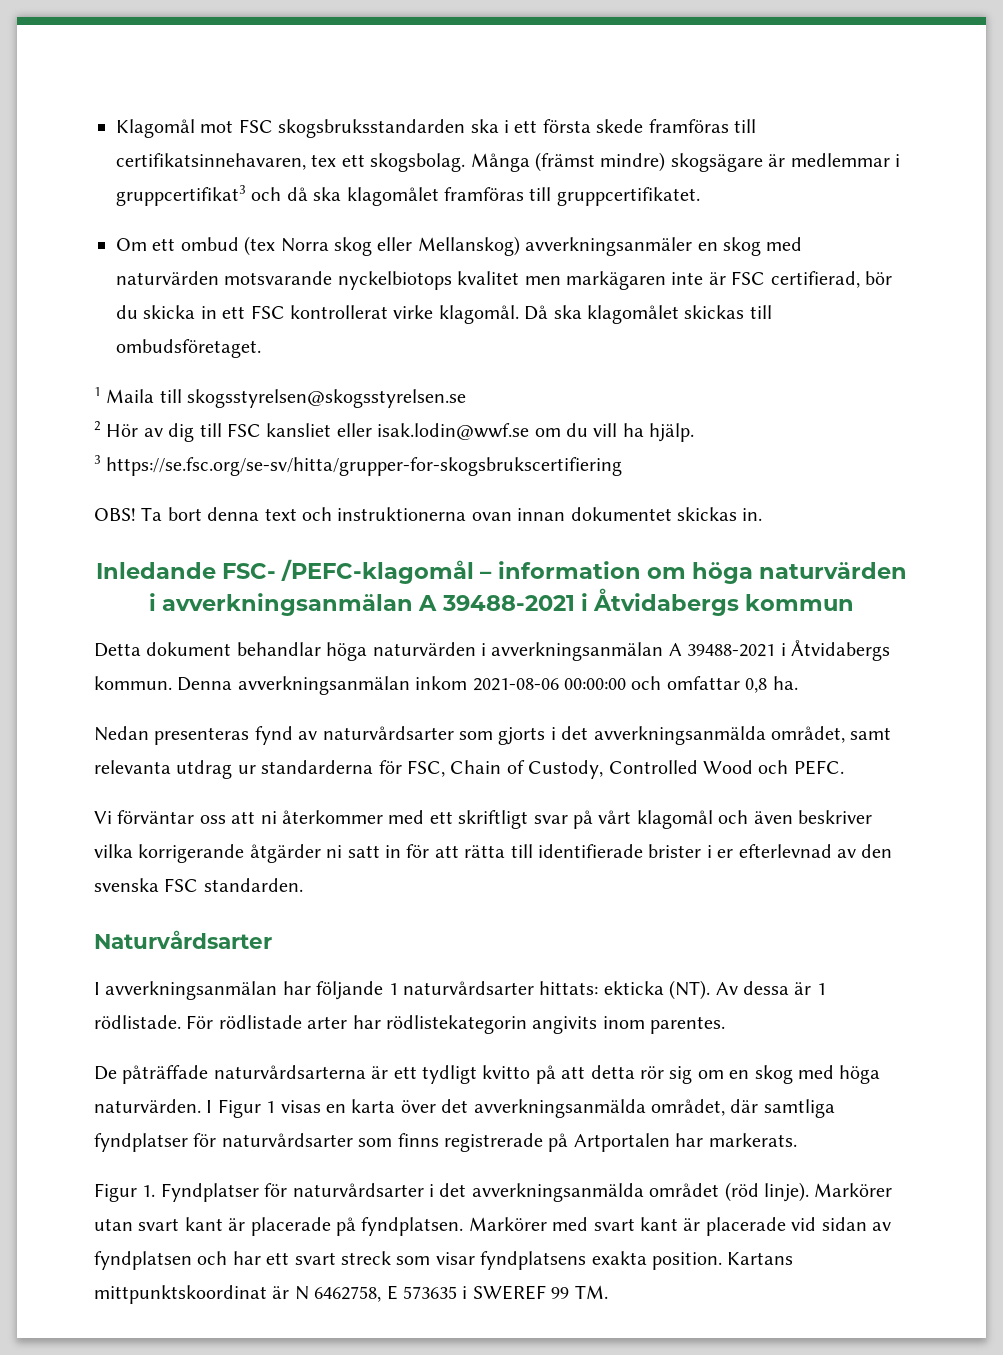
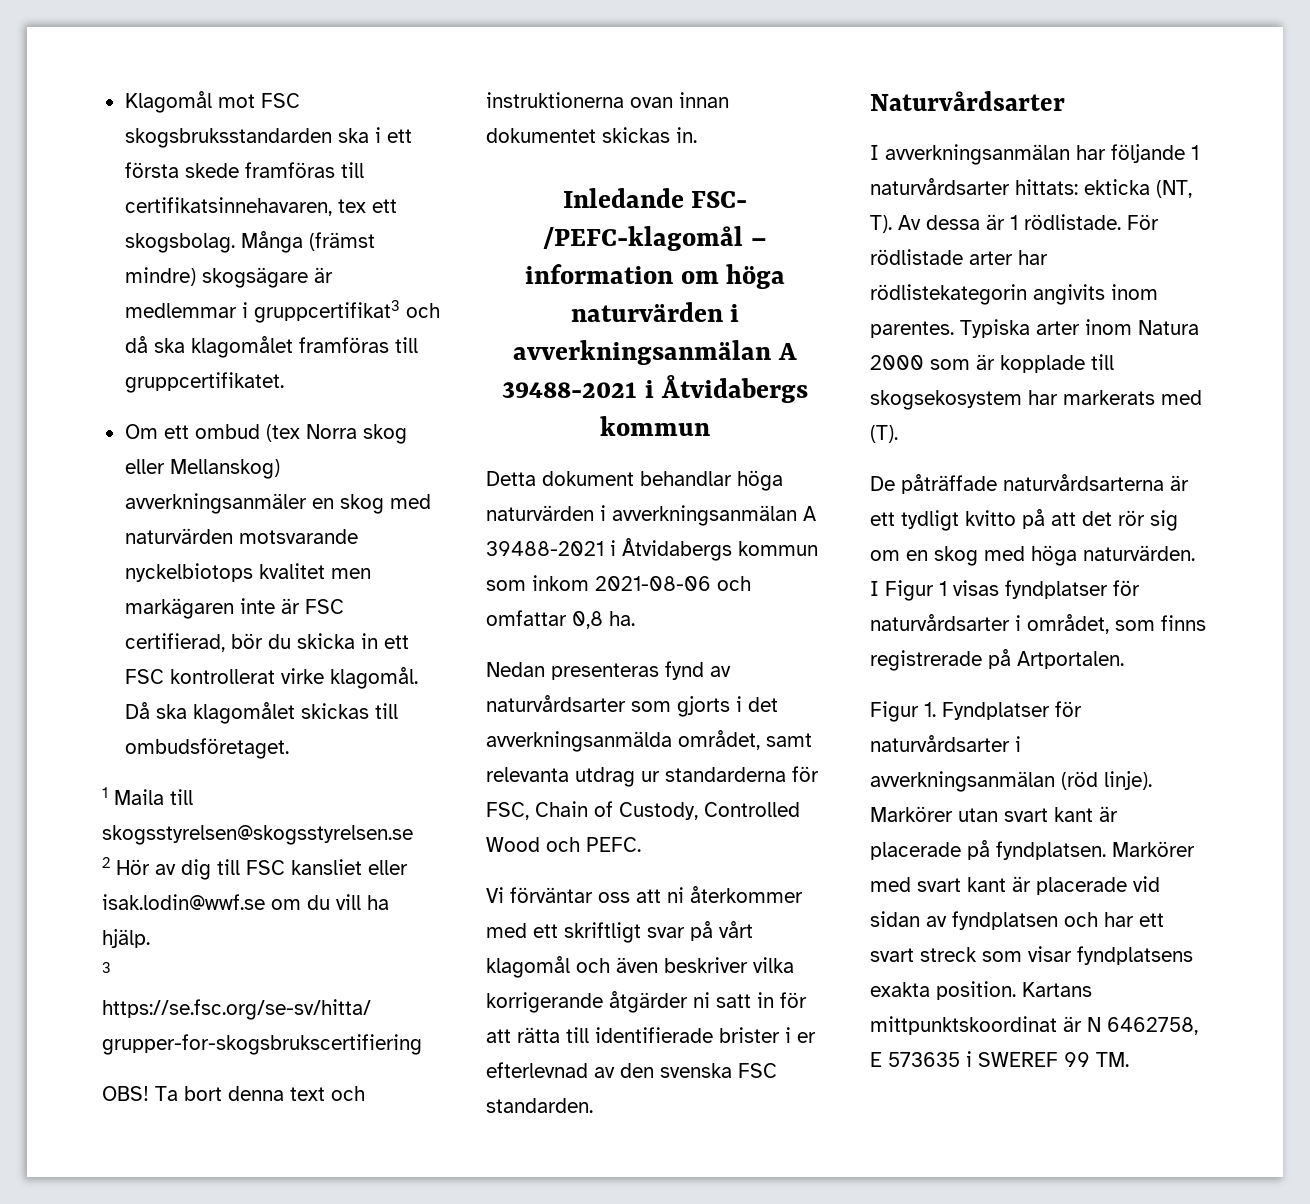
[94,676,410,695] kommun. Denna avverkningsanmälan -> [738,541,818,556] [486,580,526,591] kommun som
[564,678,626,690] 00:00:00 -> (711, 583) none
[669,980,711,1000] (NT). -> [1156,180,1192,198] [870,215,892,233] (NT, T).
(726, 1025) none -> [960,319,1199,338] [870,354,1114,373] [870,390,1202,410] [870,425,898,443] Typiska arter inom Natura 2000 som är kopplade till skogsekosystem har markerats med (T).
[590,1065,635,1079] detta -> [1082,511,1112,526] det
[326,1099,835,1118] en karta över det avverkningsanmälda området, där samtliga -> (999, 588) none
(353, 1140) none -> [1015,614,1109,634] i området,
[573,1133,797,1152] Artportalen har markerats. -> [1017,651,1124,669] Artportalen.
[439,1183,720,1202] det avverkningsanmälda området -> [870,771,1055,792] avverkningsanmälan

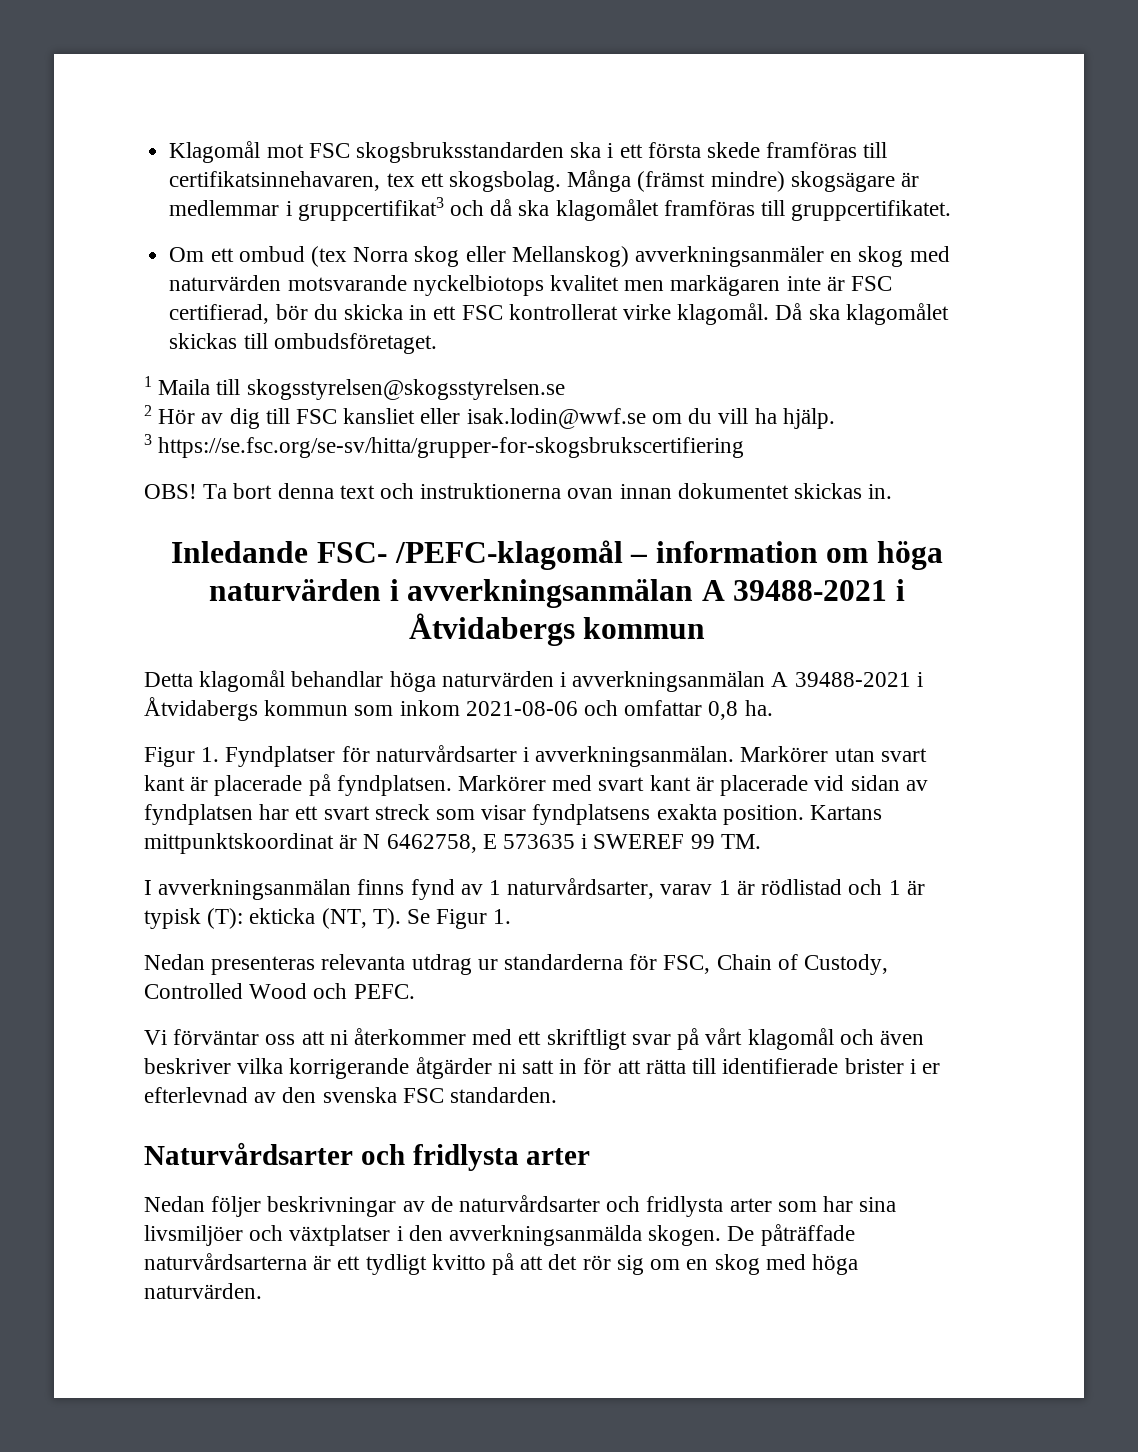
[542,471,634,486] dokument -> [199,670,286,692] klagomål
[486,661,731,680] [486,695,778,717] [486,730,812,752] Nedan presenteras fynd av naturvårdsarter som gjorts i det avverkningsanmälda området, samt -> [144,745,927,767] [144,774,928,796] [144,804,883,825] [144,833,761,854] [144,878,925,900] [144,908,512,929] [144,954,316,975] Figur 1. Fyndplatser för naturvårdsarter i avverkningsanmälan. Markörer utan svart kant är placerade på fyndplatsen. Markörer med svart kant är placerade vid sidan av fyndplatsen har ett svart streck som visar fyndplatsens exakta position. Kartans mittpunktskoordinat är N 6462758, E 573635 i SWEREF 99 TM. // I avverkningsanmälan finns fynd av 1 naturvårdsarter, varav 1 är rödlistad och 1 är typisk (T): ekticka (NT, T). Se Figur 1. // Nedan presenteras
[870,144,1199,165] [870,178,1192,198] [870,214,1159,233] [870,249,1048,265] [870,284,1158,305] [870,319,1199,338] [870,354,1114,373] [870,390,1202,410] [870,425,898,443] // I avverkningsanmälan har följande 1 naturvårdsarter hittats: ekticka (NT, T). Av dessa är 1 rödlistade. För rödlistade arter har rödlistekategorin angivits inom parentes. Typiska arter inom Natura 2000 som är kopplade till skogsekosystem har markerats med (T). // -> [360,1144,591,1171] [144,1195,897,1217] [144,1225,722,1246] och fridlysta arter // Nedan följer beskrivningar av de naturvårdsarter och fridlysta arter som har sina livsmiljöer och växtplatser i den avverkningsanmälda skogen.
[870,580,1140,601] [870,614,1206,634] [870,649,1124,671] [870,701,1082,722] [870,735,1021,752] [870,771,1152,792] [870,806,1118,822] [870,840,1195,860] [870,876,1160,895] [870,911,1164,930] [870,946,1193,965] [870,981,1092,1000] [870,1016,1198,1035] [870,1051,1129,1067] I Figur 1 visas fyndplatser för naturvårdsarter i området, som finns registrerade på Artportalen. // Figur 1. Fyndplatser för naturvårdsarter i avverkningsanmälan (röd linje). Markörer utan svart kant är placerade på fyndplatsen. Markörer med svart kant är placerade vid sidan av fyndplatsen och har ett svart streck som visar fyndplatsens exakta position. Kartans mittpunktskoordinat är N 6462758, E 573635 i SWEREF 99 TM. -> (262, 1291) none

